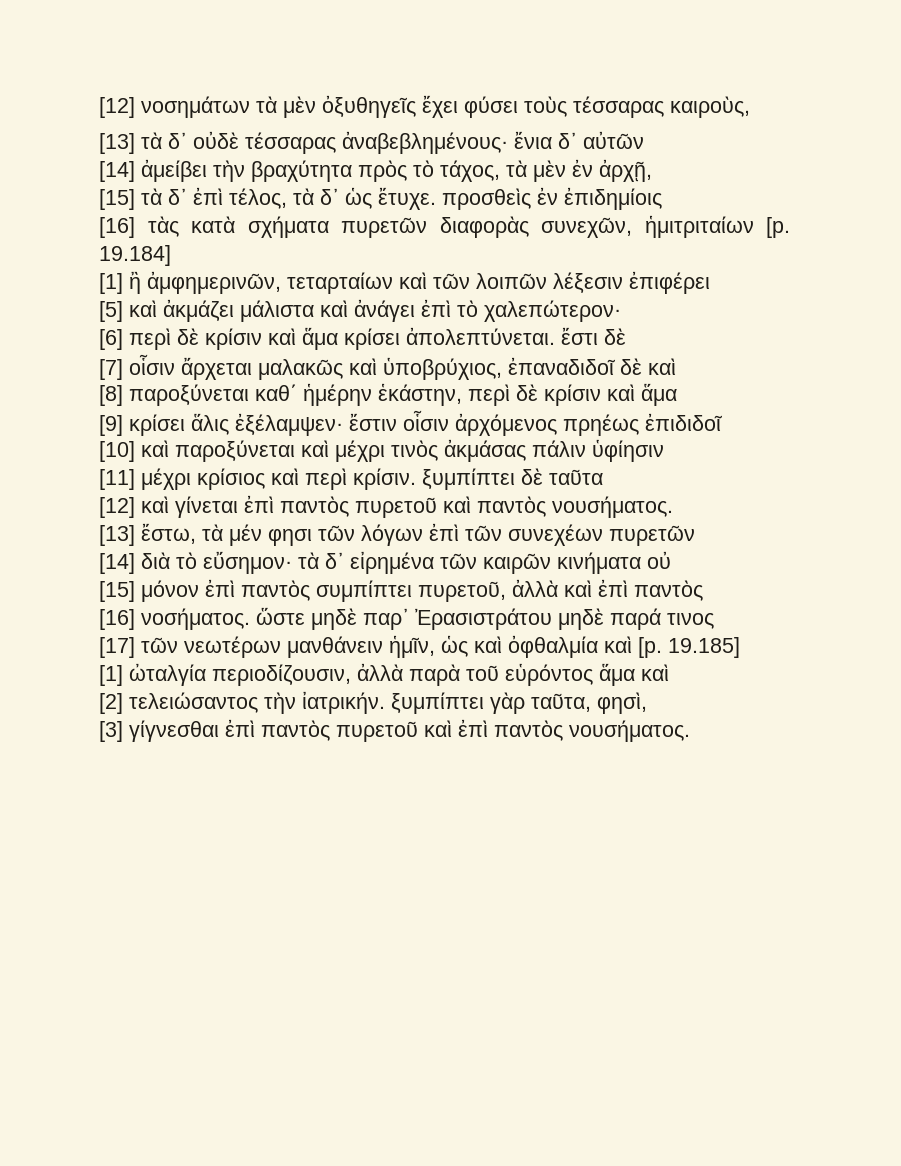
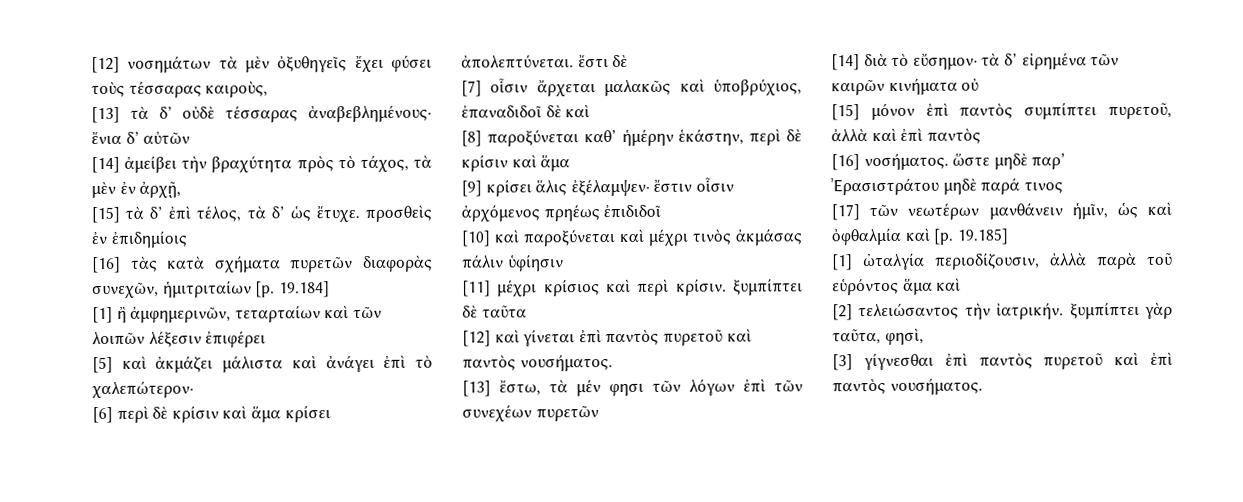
[168,132,187,149] δ᾽ -> [158,106,173,119] δ’
[558,132,577,149] δ᾽ -> [125,131,140,144] δ’
[168,188,187,205] δ᾽ -> [149,206,164,219] δ’
[320,188,339,205] δ᾽ -> [270,206,285,219] δ’
[255,384,297,401] καθ΄ -> [583,130,617,143] καθ’
[325,552,344,569] δ᾽ -> [1003,53,1018,66] δ’
[363,608,409,630] παρ᾽ -> [1031,153,1067,170] παρ’

